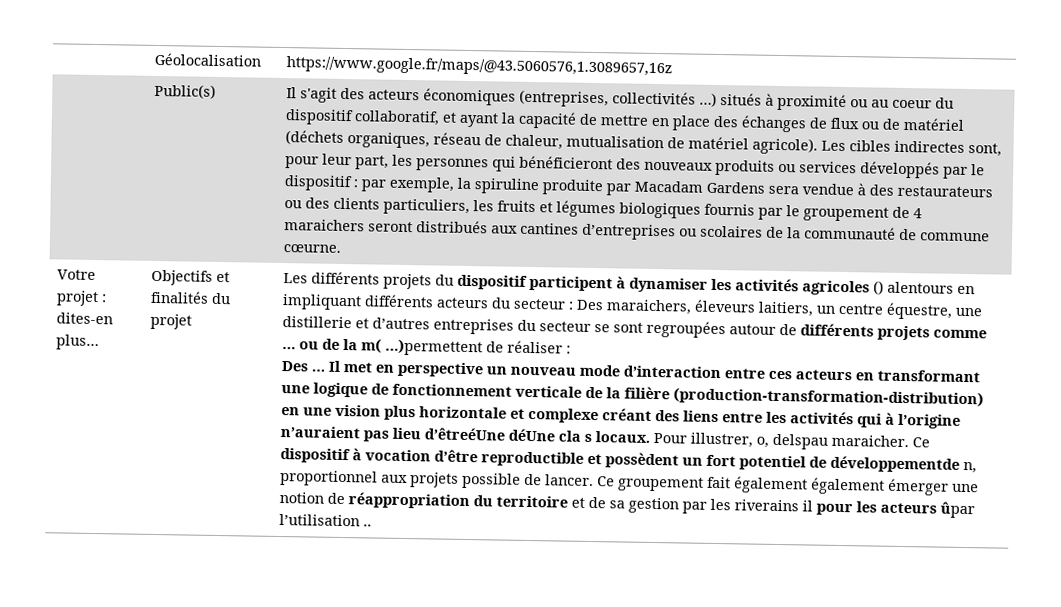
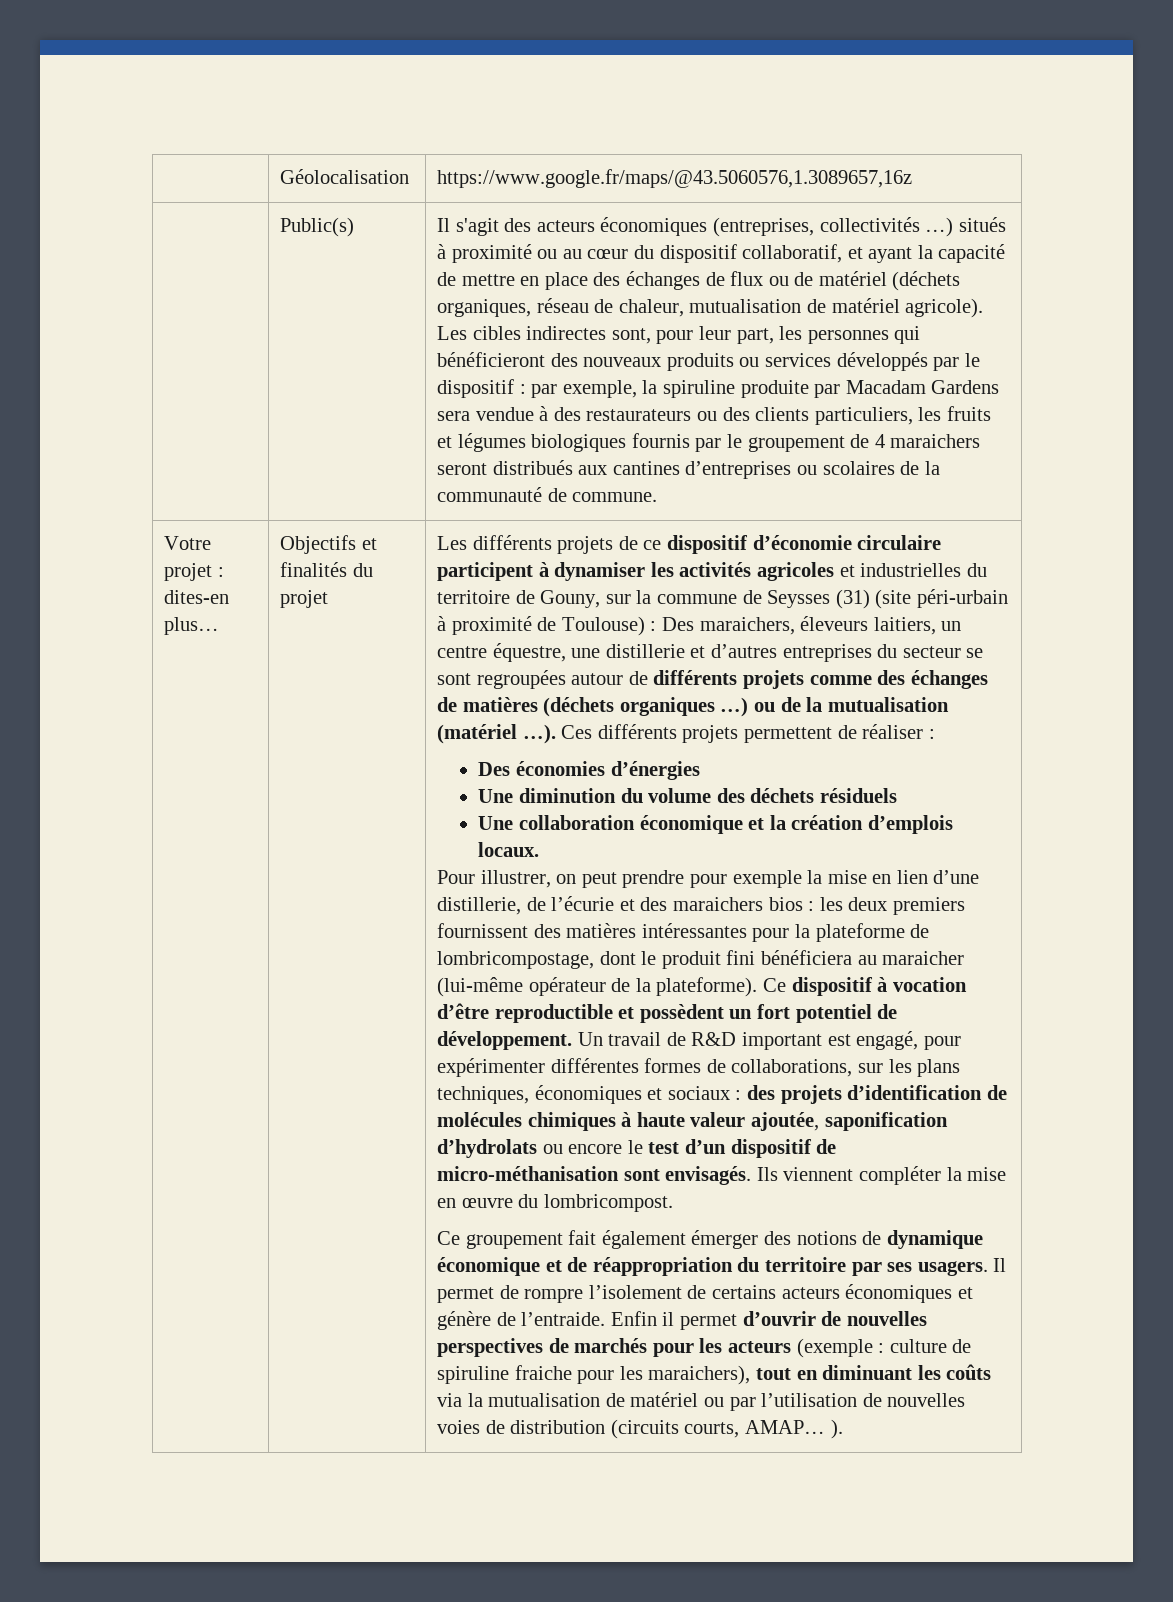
[892,99,933,109] coeur -> [587,249,629,259] cœur
[920,232,991,242] [283,244,342,253] commune cœurne. -> [572,492,658,502] commune.
[435,274,528,290] du dispositif -> [618,535,942,554] de ce dispositif d’économie circulaire
[873,280,976,295] [282,294,567,311] () alentours en impliquant différents acteurs du secteur -> [839,563,987,577] [437,589,1008,609] [437,616,645,636] et industrielles du territoire de Gouny, sur la commune de Seysses (31) (site péri-urbain à proximité de Toulouse)
[282,338,572,357] [281,360,981,383] [281,382,985,408] [281,404,962,429] [280,426,910,450] … ou de la m( …)permettent de réaliser : // Des … Il met en perspective un nouveau mode d’interaction entre ces acteurs en transformant une logique de fonctionnement verticale de la filière (production-transformation-distribution) en une vision plus horizontale et complexe créant des liens entre les activités qui à l’origine n’auraient pas lieu d’êtreéUne déUne cla s locaux. Pour illustrer, o, delspau maraicher. -> [877,670,988,689] [437,697,949,717] [437,724,935,744] [478,761,700,780] [478,788,897,803] [478,815,953,834] [478,842,540,857] [437,870,980,888] [437,896,965,915] [437,923,930,942] [437,950,965,969] [437,977,758,997] des échanges de matières (déchets organiques …) ou de la mutualisation (matériel …). Ces différents projets permettent de réaliser : // Des économies d’énergies // Une diminution du volume des déchets résiduels // Une collaboration économique et la création d’emplois locaux. // Pour illustrer, on peut prendre pour exemple la mise en lien d’une distillerie, de l’écurie et des maraichers bios : les deux premiers fournissent des matières intéressantes pour la plateforme de lombricompostage, dont le produit fini bénéficiera au maraicher (lui-même opérateur de la plateforme).
[830,455,978,474] [280,470,980,496] [279,492,976,519] [279,513,373,527] développementde n, proportionnel aux projets possible de lancer. Ce groupement fait également également émerger une notion de réappropriation du territoire et de sa gestion par les riverains il pour les acteurs ûpar l’utilisation .. -> [437,1031,961,1050] [437,1058,961,1077] [437,1085,1007,1104] [437,1112,948,1131] [437,1139,837,1158] [437,1166,1007,1185] [437,1194,673,1212] [437,1230,983,1249] [437,1257,1007,1276] [437,1284,973,1303] [437,1311,927,1330] [437,1338,972,1358] [437,1364,992,1385] [437,1392,966,1411] [437,1419,843,1439] développement. Un travail de R&D important est engagé, pour expérimenter différentes formes de collaborations, sur les plans techniques, économiques et sociaux : des projets d’identification de molécules chimiques à haute valeur ajoutée, saponification d’hydrolats ou encore le test d’un dispositif de micro-méthanisation sont envisagés. Ils viennent compléter la mise en œuvre du lombricompost. // Ce groupement fait également émerger des notions de dynamique économique et de réappropriation du territoire par ses usagers. Il permet de rompre l’isolement de certains acteurs économiques et génère de l’entraide. Enfin il permet d’ouvrir de nouvelles perspectives de marchés pour les acteurs (exemple : culture de spiruline fraiche pour les maraichers), tout en diminuant les coûts via la mutualisation de matériel ou par l’utilisation de nouvelles voies de distribution (circuits courts, AMAP… ).

